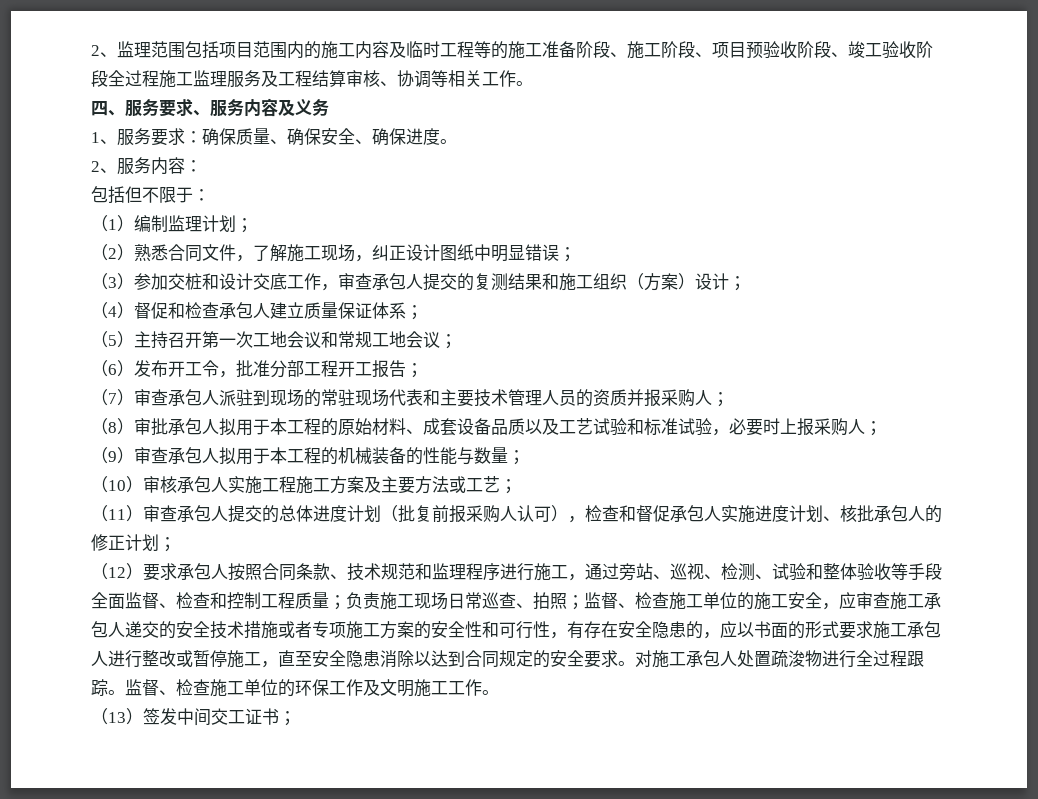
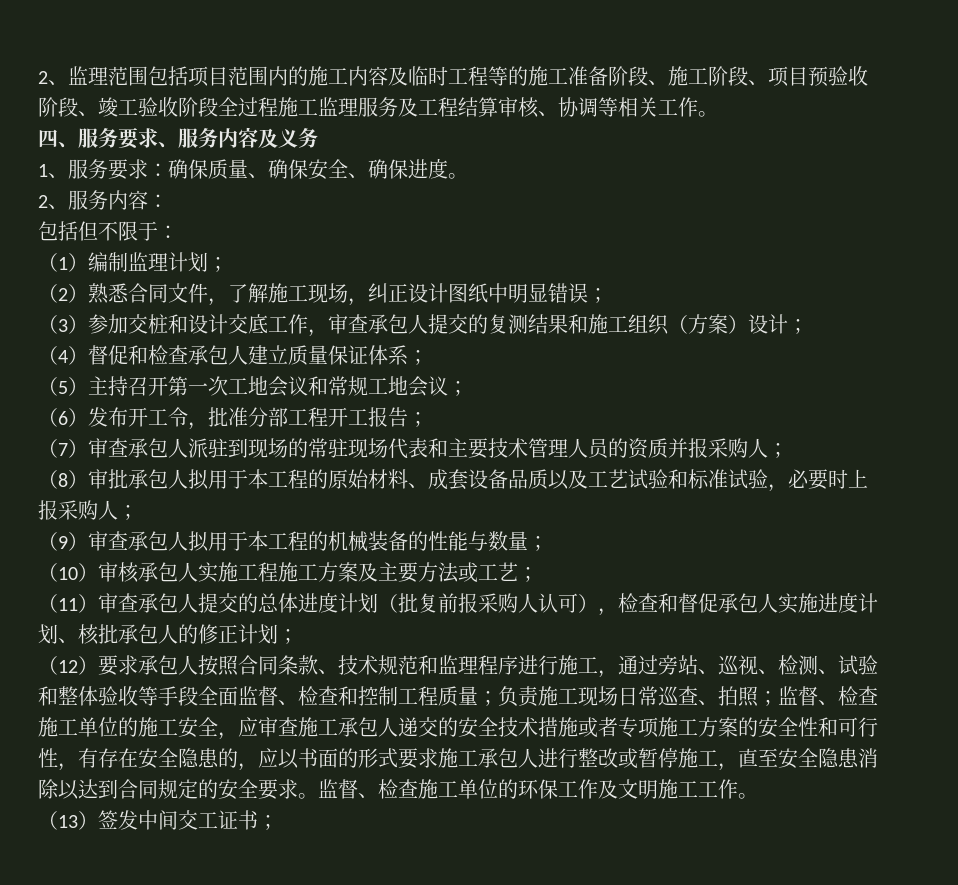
[635,650,924,668] [91,679,125,696] 对施工承包人处置疏浚物进行全过程跟踪。 -> (318, 796) none

